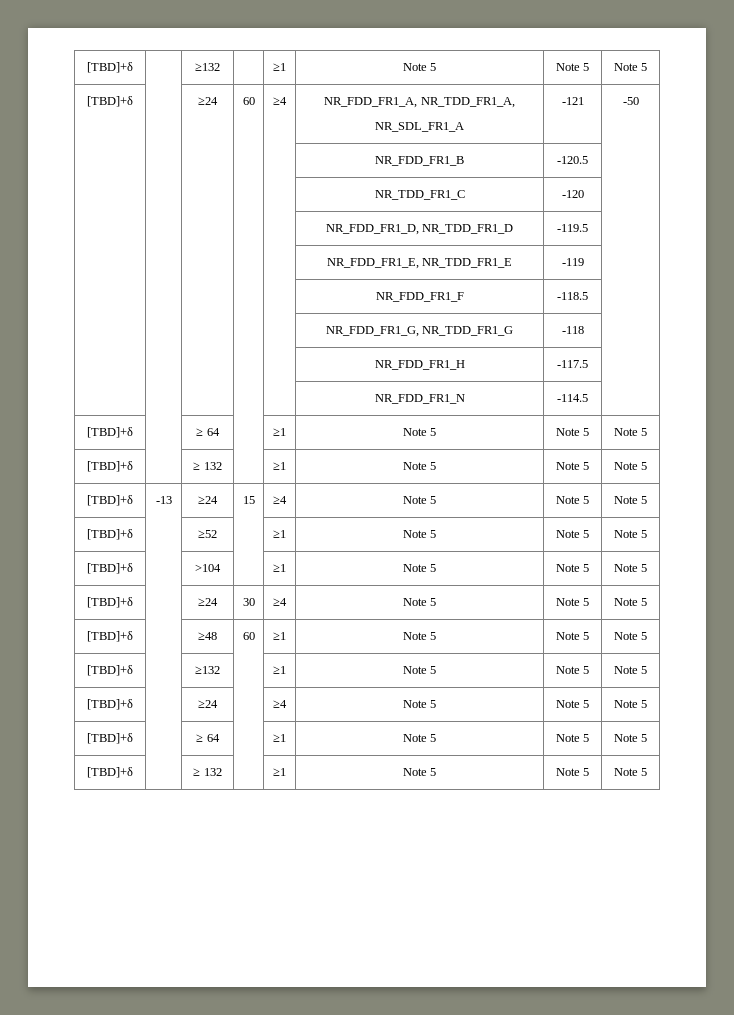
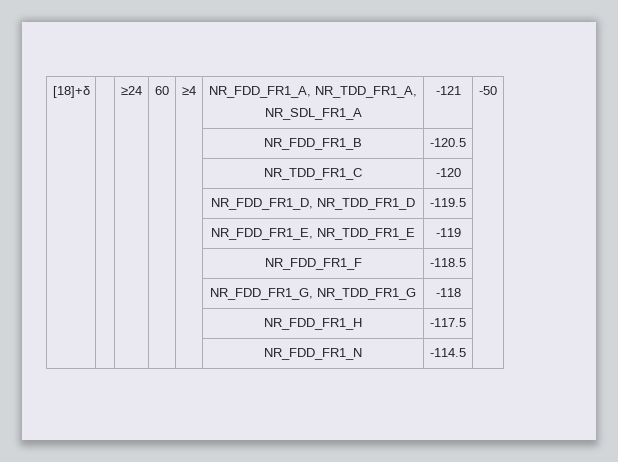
[87,62,133,73] [195,63,220,71] [273,63,286,71] [402,63,437,71] [555,63,590,71] [613,63,648,71] [87,96,133,107] [TBD]+δ | | ≥132 | | ≥1 | Note 5 | Note 5 | Note 5 // [TBD]+δ -> [52,86,90,98] [18]+δ
[87,427,133,438] [196,428,220,436] [273,428,286,436] [402,428,437,436] [555,428,590,436] [613,428,648,436] [87,461,133,472] [193,462,222,470] [273,462,286,470] [402,462,437,470] [555,462,590,470] [613,462,648,470] [87,495,133,506] [155,496,172,504] [198,496,218,504] [242,496,255,504] [273,496,287,504] [402,496,437,504] [555,496,590,504] [613,496,648,504] [87,529,133,540] [198,530,217,538] [273,530,286,538] [402,530,437,538] [555,530,590,538] [613,530,648,538] [87,563,133,574] [195,564,221,572] [273,564,286,572] [402,564,437,572] [555,564,590,572] [613,564,648,572] [87,597,133,608] [198,598,218,606] [242,598,255,606] [273,598,287,606] [402,598,437,606] [555,598,590,606] [613,598,648,606] [87,631,133,642] [198,632,217,640] [242,632,255,640] [273,632,286,640] [402,632,437,640] [555,632,590,640] [613,632,648,640] [87,665,133,676] [195,666,220,674] [273,666,286,674] [402,666,437,674] [555,666,590,674] [613,666,648,674] [87,699,133,710] [198,700,218,708] [273,700,287,708] [402,700,437,708] [555,700,590,708] [613,700,648,708] [87,733,133,744] [196,734,220,742] [273,734,286,742] [402,734,437,742] [555,734,590,742] [613,734,648,742] [87,767,133,778] [193,768,222,776] [273,768,286,776] [402,768,437,776] [555,768,590,776] [613,768,648,776] // [TBD]+δ | | ≥ 64 | | ≥1 | Note 5 | Note 5 | Note 5 // [TBD]+δ | | ≥ 132 | | ≥1 | Note 5 | Note 5 | Note 5 // [TBD]+δ | -13 | ≥24 | 15 | ≥4 | Note 5 | Note 5 | Note 5 // [TBD]+δ | | ≥52 | | ≥1 | Note 5 | Note 5 | Note 5 // [TBD]+δ | | >104 | | ≥1 | Note 5 | Note 5 | Note 5 // [TBD]+δ | | ≥24 | 30 | ≥4 | Note 5 | Note 5 | Note 5 // [TBD]+δ | | ≥48 | 60 | ≥1 | Note 5 | Note 5 | Note 5 // [TBD]+δ | | ≥132 | | ≥1 | Note 5 | Note 5 | Note 5 // [TBD]+δ | | ≥24 | | ≥4 | Note 5 | Note 5 | Note 5 // [TBD]+δ | | ≥ 64 | | ≥1 | Note 5 | Note 5 | Note 5 // [TBD]+δ | | ≥ 132 | | ≥1 | Note 5 | Note 5 | Note 5 -> (466, 352) none

